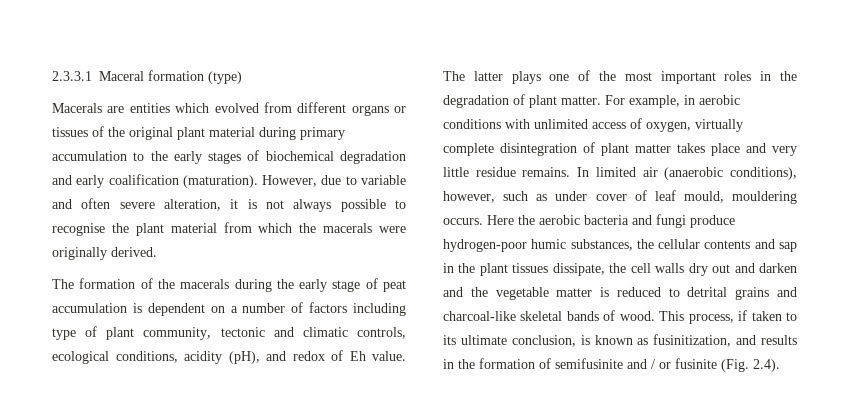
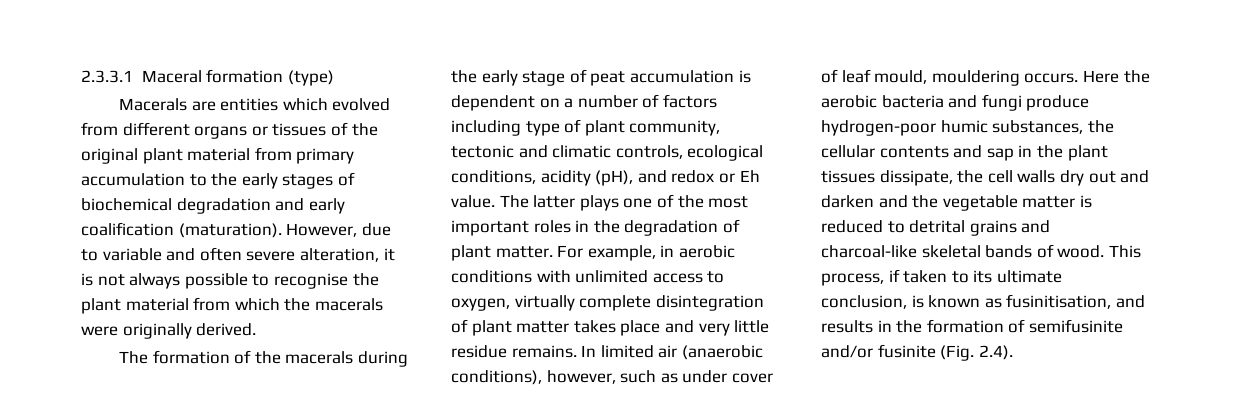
[259,127,296,140] during -> [254,147,292,161] from
[331,350,343,361] of -> [718,173,735,183] or
[630,118,642,129] of -> [707,271,725,283] to
[653,334,732,347] fusinitization, -> [1006,294,1112,309] fusinitisation,
[627,359,671,369] and / or -> [821,345,873,358] and/or

